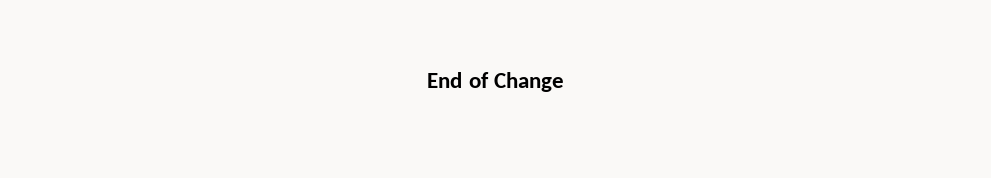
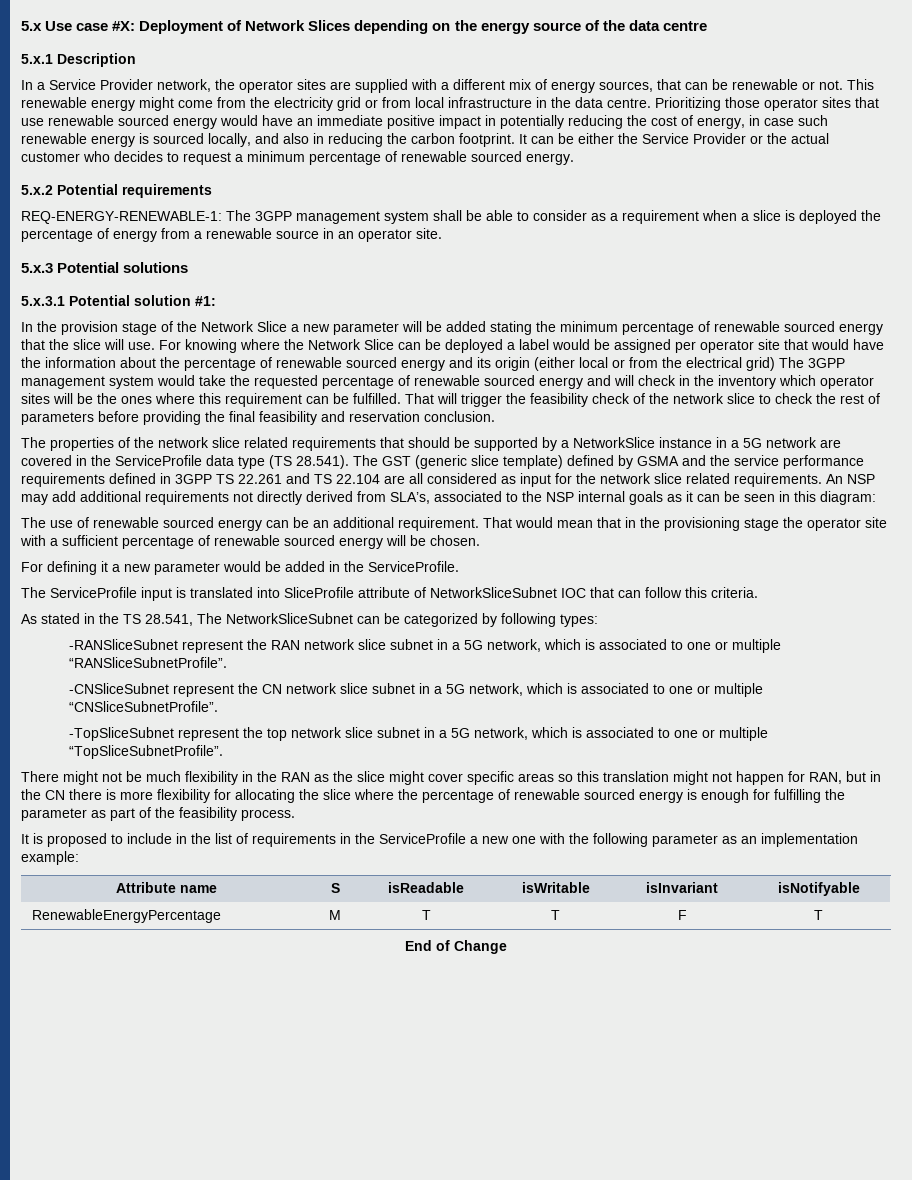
(427, 80) none -> [21,20,707,34] [21,53,136,67] [21,79,874,93] [21,97,879,111] [21,115,828,129] [21,133,829,147] [21,151,574,165] [21,184,212,198] [21,210,881,224] [21,228,442,242] [21,262,189,273] [21,295,216,306] [21,321,883,335] [21,339,884,353] [21,357,845,371] [21,375,874,389] [21,393,880,407] [21,411,495,425] [21,437,841,451] [21,455,864,469] [21,473,875,487] [21,491,876,505] [21,517,887,531] [20,535,480,549] [21,561,459,575] [21,587,758,601] [21,613,598,627] [69,639,782,653] [69,657,228,668] [69,683,764,697] [69,701,219,712] [69,727,769,741] [69,745,224,759] [21,771,881,785] [21,789,845,803] [21,807,295,821] [21,833,858,847] [21,851,79,865] [116,882,217,893] [330,883,340,893] [388,882,464,893] [521,882,590,893] [645,882,718,893] [777,882,860,896] [31,909,221,923] [329,910,341,920] [421,910,431,920] [550,910,560,920] [677,910,687,920] [813,910,823,920] 5.x Use case #X: Deployment of Network Slices depending on the energy source of the data centre // 5.x.1 Description // In a Service Provider network, the operator sites are supplied with a different mix of energy sources, that can be renewable or not. This renewable energy might come from the electricity grid or from local infrastructure in the data centre. Prioritizing those operator sites that use renewable sourced energy would have an immediate positive impact in potentially reducing the cost of energy, in case such renewable energy is sourced locally, and also in reducing the carbon footprint. It can be either the Service Provider or the actual customer who decides to request a minimum percentage of renewable sourced energy. // 5.x.2 Potential requirements // REQ-ENERGY-RENEWABLE-1: The 3GPP management system shall be able to consider as a requirement when a slice is deployed the percentage of energy from a renewable source in an operator site. // 5.x.3 Potential solutions // 5.x.3.1 Potential solution #1: // In the provision stage of the Network Slice a new parameter will be added stating the minimum percentage of renewable sourced energy that the slice will use. For knowing where the Network Slice can be deployed a label would be assigned per operator site that would have the information about the percentage of renewable sourced energy and its origin (either local or from the electrical grid) The 3GPP management system would take the requested percentage of renewable sourced energy and will check in the inventory which operator sites will be the ones where this requirement can be fulfilled. That will trigger the feasibility check of the network slice to check the rest of parameters before providing the final feasibility and reservation conclusion. // The properties of the network slice related requirements that should be supported by a NetworkSlice instance in a 5G network are covered in the ServiceProfile data type (TS 28.541). The GST (generic slice template) defined by GSMA and the service performance requirements defined in 3GPP TS 22.261 and TS 22.104 are all considered as input for the network slice related requirements. An NSP may add additional requirements not directly derived from SLA’s, associated to the NSP internal goals as it can be seen in this diagram: // The use of renewable sourced energy can be an additional requirement. That would mean that in the provisioning stage the operator site with a sufficient percentage of renewable sourced energy will be chosen. // For defining it a new parameter would be added in the ServiceProfile. // The ServiceProfile input is translated into SliceProfile attribute of NetworkSliceSubnet IOC that can follow this criteria. // As stated in the TS 28.541, The NetworkSliceSubnet can be categorized by following types: // -RANSliceSubnet represent the RAN network slice subnet in a 5G network, which is associated to one or multiple “RANSliceSubnetProfile”. // -CNSliceSubnet represent the CN network slice subnet in a 5G network, which is associated to one or multiple “CNSliceSubnetProfile”. // -TopSliceSubnet represent the top network slice subnet in a 5G network, which is associated to one or multiple “TopSliceSubnetProfile”. // There might not be much flexibility in the RAN as the slice might cover specific areas so this translation might not happen for RAN, but in the CN there is more flexibility for allocating the slice where the percentage of renewable sourced energy is enough for fulfilling the parameter as part of the feasibility process. // It is proposed to include in the list of requirements in the ServiceProfile a new one with the following parameter as an implementation example: // Attribute name | S | isReadable | isWritable | isInvariant | isNotifyable // RenewableEnergyPercentage | M | T | T | F | T //

